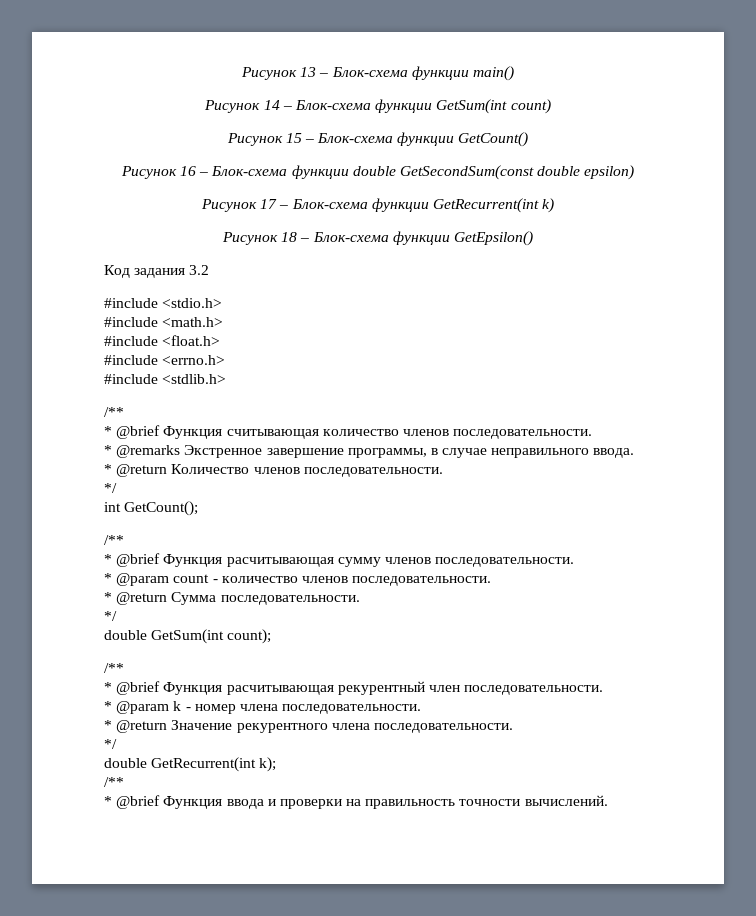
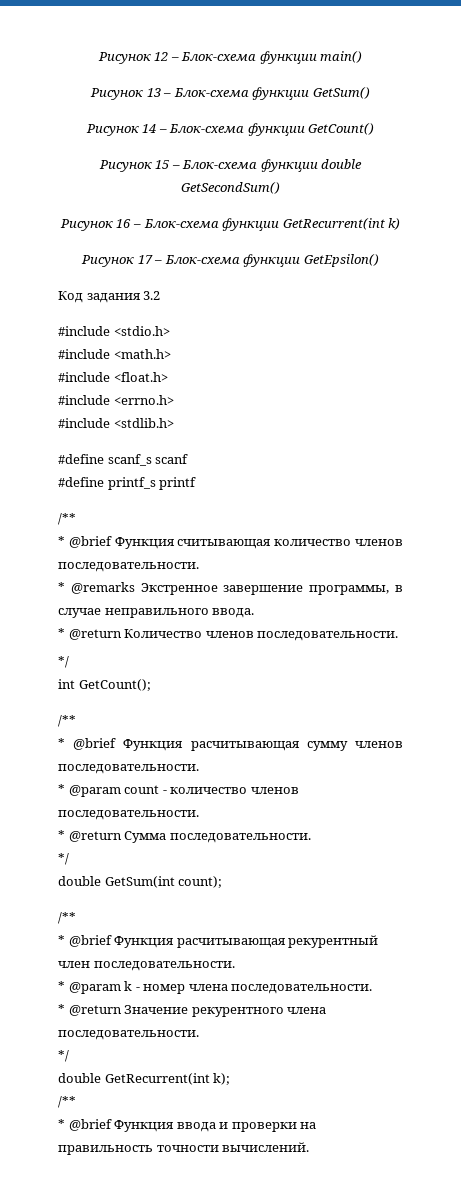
[241,67,317,80] Рисунок 13 -> [97,52,169,64] Рисунок 12
(514, 73) none -> [90,87,370,100] // Рисунок 13 – Блок-схема функции GetSum()
[436,99,551,114] GetSum(int count) -> [308,123,375,135] GetCount()
[458,132,529,147] GetCount() -> [321,159,363,169] [181,182,280,194] double GetSecondSum()
[352,165,635,180] [200,198,429,212] double GetSecondSum(const double epsilon) // Рисунок 17 – Блок-схема функции -> (280, 224) none
[281,232,298,242] 18 -> [137,255,153,264] 17
(227, 379) none -> [58,454,189,466] [58,477,197,490] // #define scanf_s scanf // #define printf_s printf

